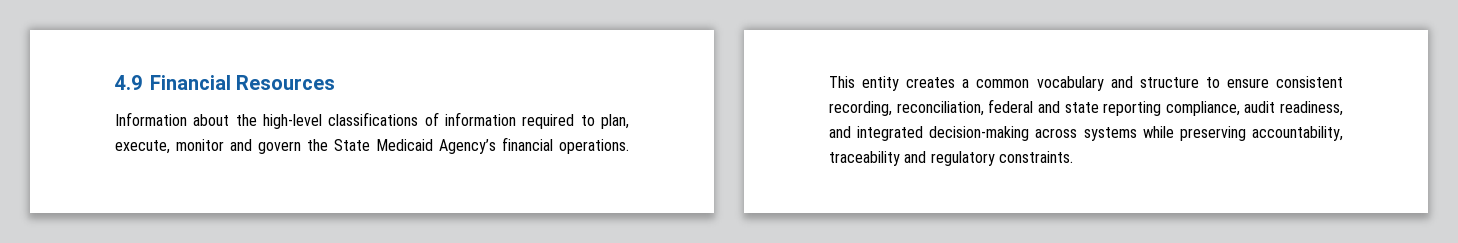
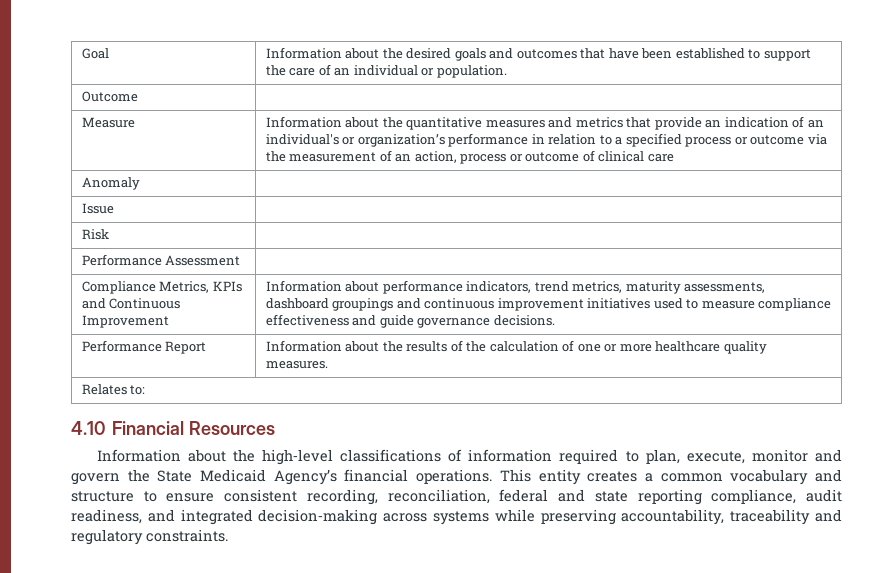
[115,75,142,90] 4.9 -> [81,48,109,59] [265,47,811,61] [265,64,507,78] [81,91,138,102] [81,117,135,128] [265,116,824,130] [265,133,827,147] [265,150,674,164] [81,177,140,190] [81,203,114,214] [81,229,109,240] [81,254,241,266] [81,281,242,294] [81,298,181,309] [81,315,169,328] [265,280,766,294] [265,298,832,311] [265,314,555,328] [81,340,207,354] [265,340,767,354] [265,361,328,369] [81,384,146,395] [71,421,105,435] Goal | Information about the desired goals and outcomes that have been established to support the care of an individual or population. // Outcome | // Measure | Information about the quantitative measures and metrics that provide an indication of an individual's or organization’s performance in relation to a specified process or outcome via the measurement of an action, process or outcome of clinical care // Anomaly | // Issue | // Risk | // Performance Assessment | // Compliance Metrics, KPIs and Continuous Improvement | Information about performance indicators, trend metrics, maturity assessments, dashboard groupings and continuous improvement initiatives used to measure compliance effectiveness and guide governance decisions. // Performance Report | Information about the results of the calculation of one or more healthcare quality measures. // Relates to: // 4.10

